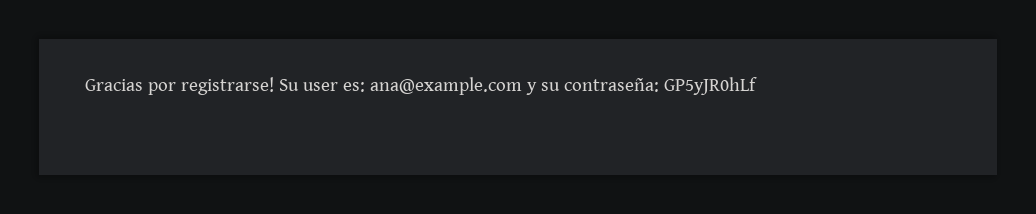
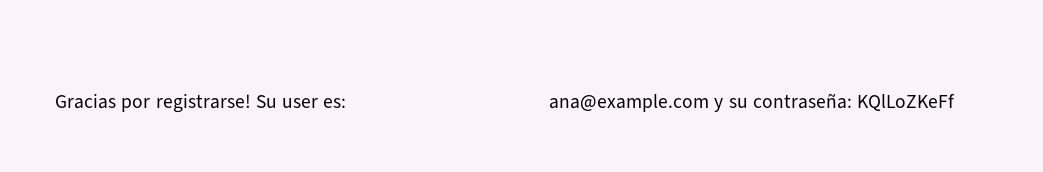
[663,77,757,95] GP5yJR0hLf -> [857,94,956,111] KQlLoZKeFf

